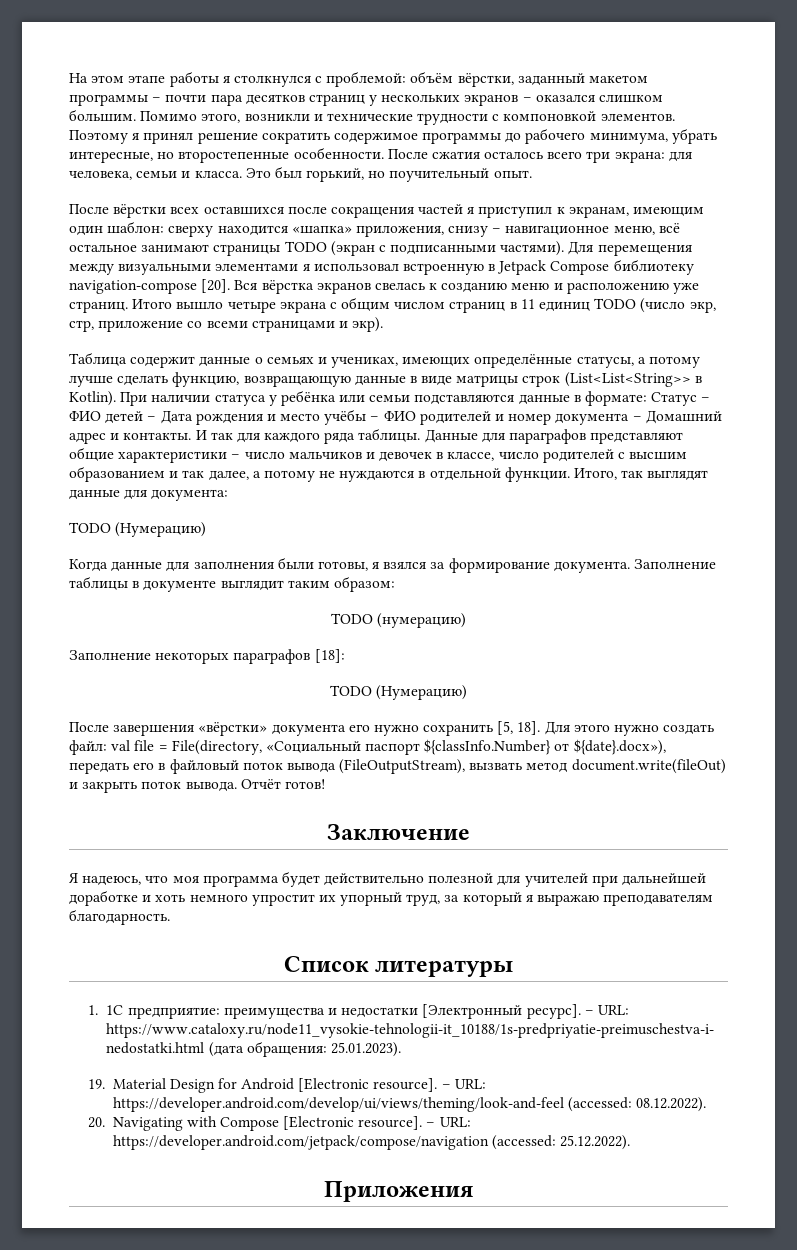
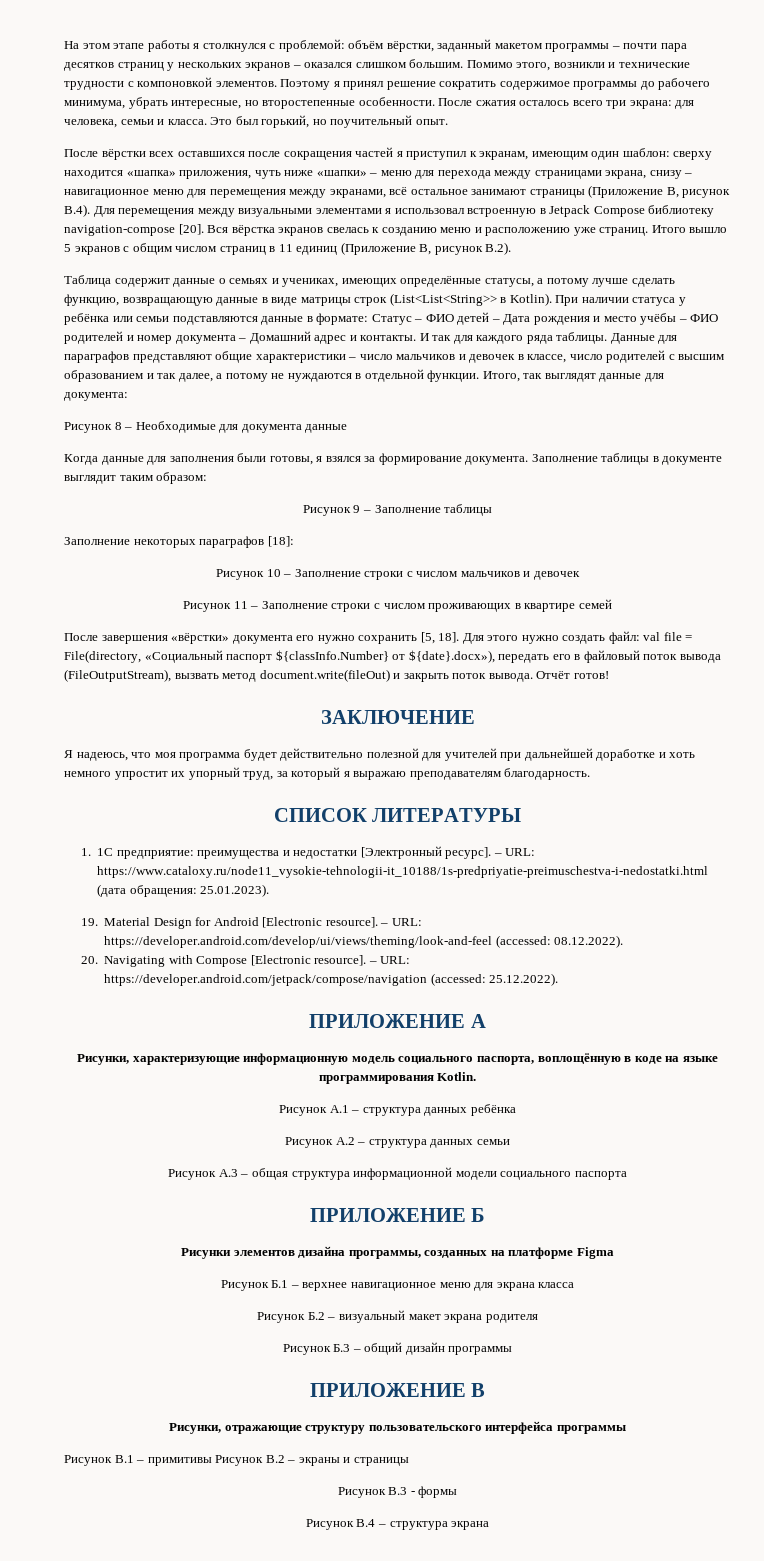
[448,223,680,237] [69,241,565,256] снизу – навигационное меню, всё остальное занимают страницы TODO (экран с подписанными частями). -> [254,170,693,179] [64,185,731,198] [64,204,90,217] чуть ниже «шапки» – меню для перехода между страницами экрана, снизу – навигационное меню для перемещения между экранами, всё остальное занимают страницы (Приложение В, рисунок В.4).
[227,301,327,313] четыре экрана -> [64,244,120,255] 5 экранов
[594,298,716,313] [69,317,384,332] TODO (число экр, стр, приложение со всеми страницами и экр). -> [340,242,512,255] (Приложение В, рисунок В.2).
[69,522,207,537] TODO (Нумерацию) -> [64,421,348,433] Рисунок 8 – Необходимые для документа данные
[330,613,467,628] TODO (нумерацию) -> [302,504,493,516] Рисунок 9 – Заполнение таблицы
[329,685,468,700] TODO (Нумерацию) -> [216,569,580,580] [183,599,612,612] Рисунок 10 – Заполнение строки с числом мальчиков и девочек // Рисунок 11 – Заполнение строки с числом проживающих в квартире семей
[327,824,470,840] Заключение -> [320,710,475,724] ЗАКЛЮЧЕНИЕ
[283,956,514,977] Список литературы -> [273,808,522,822] СПИСОК ЛИТЕРАТУРЫ
[323,1181,474,1202] Приложения -> [309,1014,486,1028] [77,1053,718,1065] [318,1072,477,1084] [279,1104,516,1116] [285,1137,510,1148] [168,1167,627,1180] [309,1208,486,1222] [181,1246,614,1259] [220,1280,575,1291] [257,1310,538,1323] [282,1342,513,1355] [309,1383,486,1397] [169,1421,626,1434] [64,1455,409,1466] [337,1486,458,1498] [305,1519,490,1530] ПРИЛОЖЕНИЕ А // Рисунки, характеризующие информационную модель социального паспорта, воплощённую в коде на языке программирования Kotlin. // Рисунок А.1 – структура данных ребёнка // Рисунок А.2 – структура данных семьи // Рисунок А.3 – общая структура информационной модели социального паспорта // ПРИЛОЖЕНИЕ Б // Рисунки элементов дизайна программы, созданных на платформе Figma // Рисунок Б.1 – верхнее навигационное меню для экрана класса // Рисунок Б.2 – визуальный макет экрана родителя // Рисунок Б.3 – общий дизайн программы // ПРИЛОЖЕНИЕ В // Рисунки, отражающие структуру пользовательского интерфейса программы // Рисунок В.1 – примитивы Рисунок В.2 – экраны и страницы // Рисунок В.3 - формы // Рисунок В.4 – структура экрана

